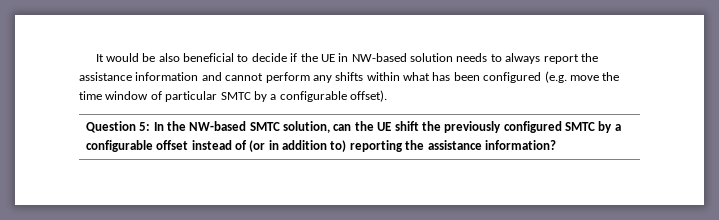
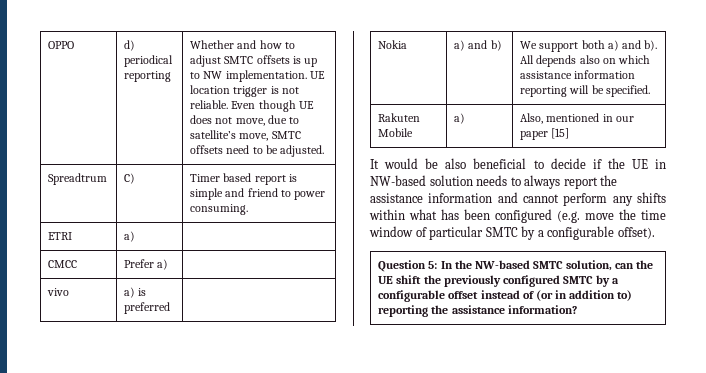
(95, 58) none -> [48,41,75,49] [124,40,136,51] [124,55,174,67] [124,71,172,82] [190,40,295,49] [190,55,317,67] [190,70,325,82] [190,85,299,97] [190,100,314,112] [190,115,299,126] [190,130,301,141] [190,145,324,157] [48,173,108,185] [124,173,136,184] [190,173,297,185] [190,188,325,200] [190,204,249,215] [48,232,73,240] [124,231,136,242] [48,260,78,268] [124,259,169,270] [47,288,70,296] [124,287,147,298] [124,302,171,314] [378,40,408,49] [454,40,502,51] [520,40,657,52] [520,55,650,67] [520,70,636,79] [520,85,650,97] [378,113,421,122] [378,128,414,137] [454,113,466,124] [520,113,634,124] [520,128,570,140] OPPO | d) periodical reporting | Whether and how to adjust SMTC offsets is up to NW implementation. UE location trigger is not reliable. Even though UE does not move, due to satellite’s move, SMTC offsets need to be adjusted. // Spreadtrum | C) | Timer based report is simple and friend to power consuming. // ETRI | a) | // CMCC | Prefer a) | // vivo | a) is preferred | // Nokia | a) and b) | We support both a) and b). All depends also on which assistance information reporting will be specified. // Rakuten Mobile | a) | Also, mentioned in our paper [15] //

